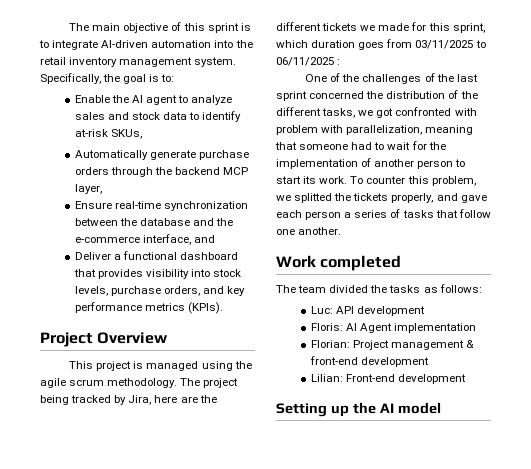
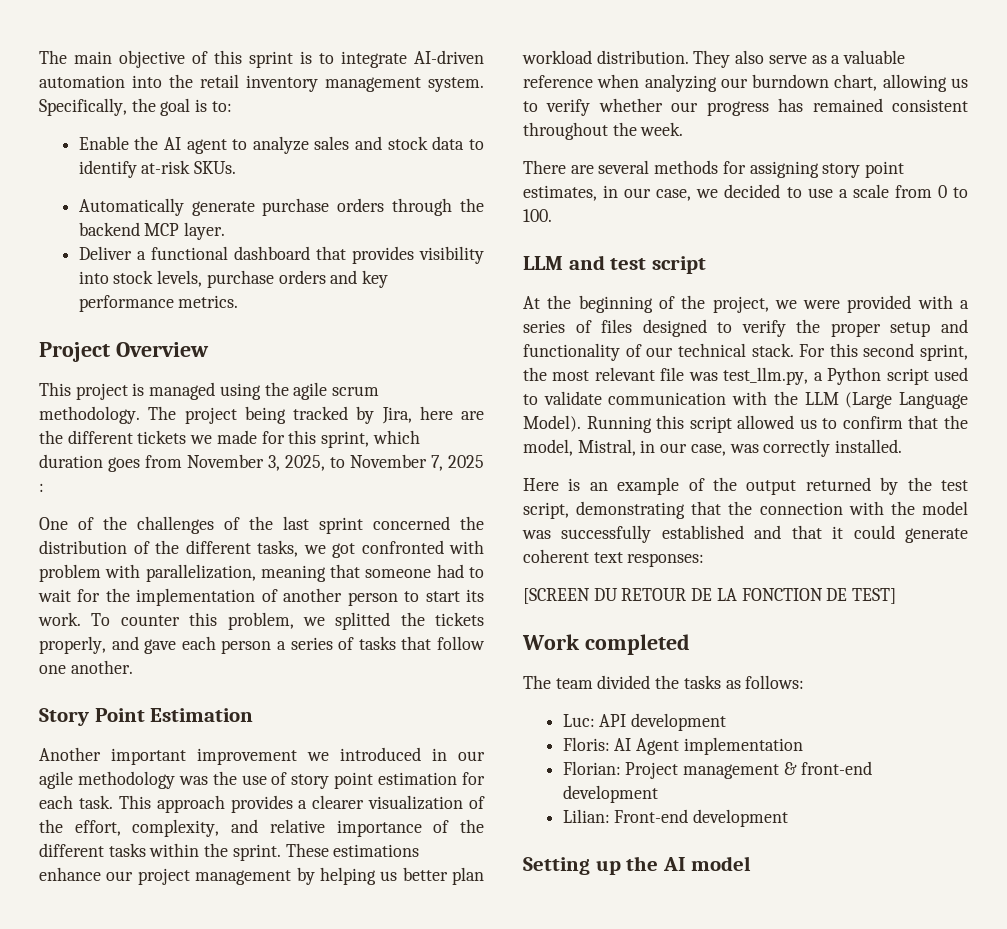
[111,129,143,139] SKUs, -> [194,161,237,174] SKUs.
[74,184,102,194] [74,201,249,211] [74,218,234,226] [74,234,216,245] layer, // Ensure real-time synchronization between the database and the e-commerce interface, and -> [184,222,226,240] layer.
[164,286,201,296] orders, -> [278,270,326,284] orders
[145,302,224,314] metrics (KPIs). -> [178,295,239,308] metrics.
[415,40,486,49] [276,57,334,66] 03/11/2025 to 06/11/2025 -> [187,454,484,471] November 3, 2025, to November 7, 2025
(342, 231) none -> [39,708,254,726] [39,747,485,765] [39,771,486,789] [39,795,485,813] [39,819,485,837] [39,843,420,861] [39,867,484,885] [522,50,906,68] [523,74,968,92] [523,98,968,116] [523,122,684,140] [523,160,905,178] [523,184,968,201] [523,209,552,222] [523,255,706,274] [523,295,970,313] [523,319,968,337] [523,343,968,361] [523,367,969,385] [523,391,968,409] [523,415,968,433] [523,439,903,457] [523,477,968,495] [523,501,968,519] [522,525,969,543] [523,549,705,567] [523,588,897,604] // Story Point Estimation // Another important improvement we introduced in our agile methodology was the use of story point estimation for each task. This approach provides a clearer visualization of the effort, complexity, and relative importance of the different tasks within the sprint. These estimations enhance our project management by helping us better plan workload distribution. They also serve as a valuable reference when analyzing our burndown chart, allowing us to verify whether our progress has remained consistent throughout the week. // There are several methods for assigning story point estimates, in our case, we decided to use a scale from 0 to 100. // LLM and test script // At the beginning of the project, we were provided with a series of files designed to verify the proper setup and functionality of our technical stack. For this second sprint, the most relevant file was test_llm.py, a Python script used to validate communication with the LLM (Large Language Model). Running this script allowed us to confirm that the model, Mistral, in our case, was correctly installed. // Here is an example of the output returned by the test script, demonstrating that the connection with the model was successfully established and that it could generate coherent text responses: // [SCREEN DU RETOUR DE LA FONCTION DE TEST]

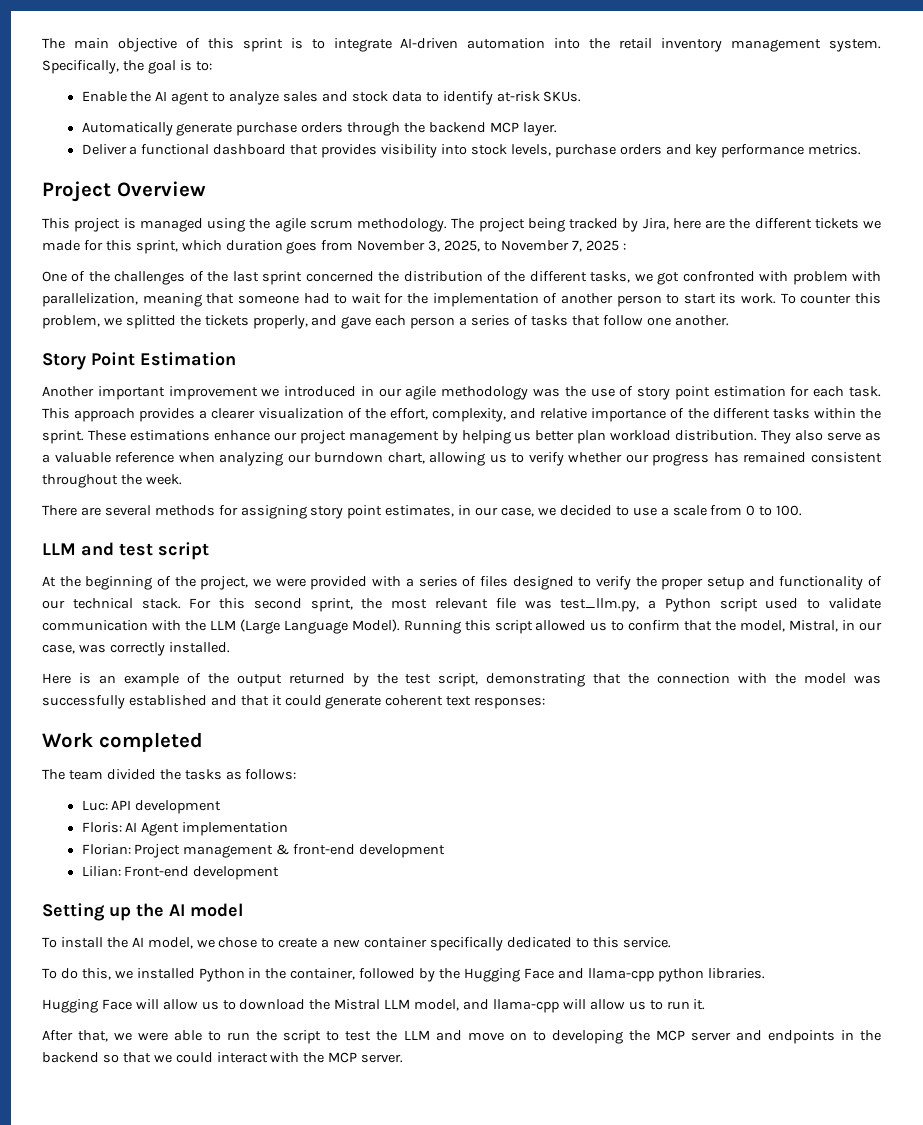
[523,588,897,604] // [SCREEN DU RETOUR DE LA FONCTION DE TEST] -> (546, 703) none
(752, 863) none -> [42,937,671,951] [42,968,765,982] [42,999,706,1013] [42,1030,881,1044] [42,1052,404,1063] // To install the AI model, we chose to create a new container specifically dedicated to this service. // To do this, we installed Python in the container, followed by the Hugging Face and llama-cpp python libraries. // Hugging Face will allow us to download the Mistral LLM model, and llama-cpp will allow us to run it. // After that, we were able to run the script to test the LLM and move on to developing the MCP server and endpoints in the backend so that we could interact with the MCP server.

